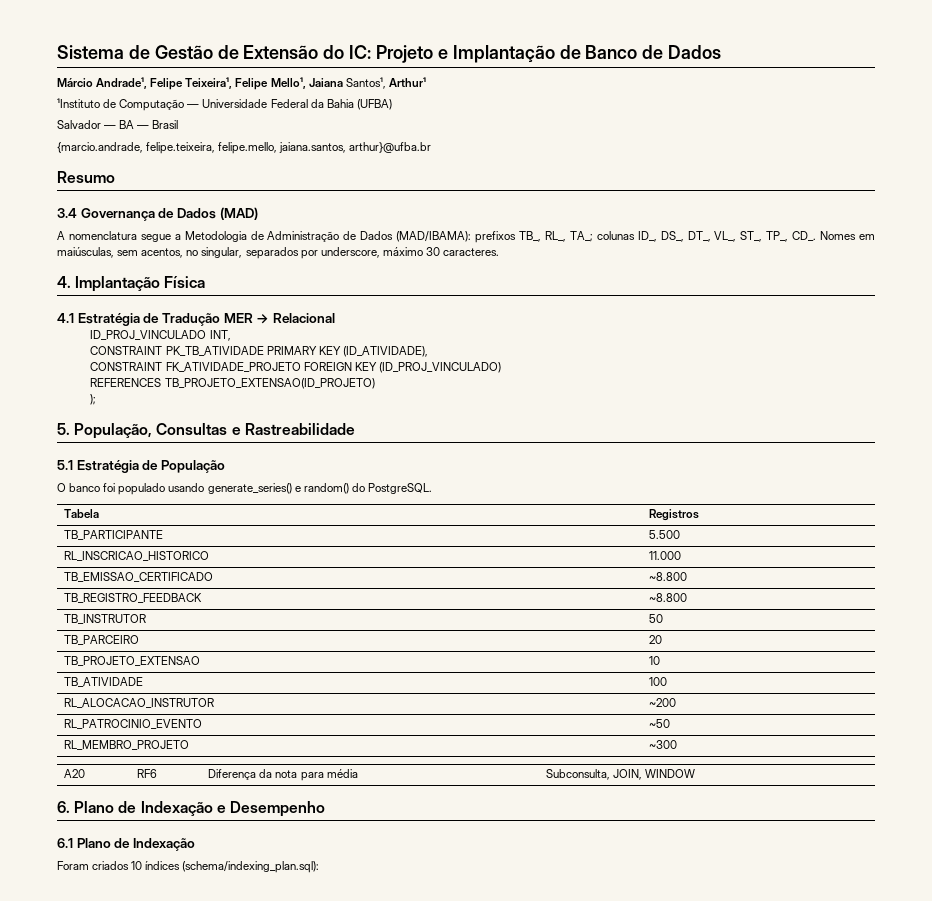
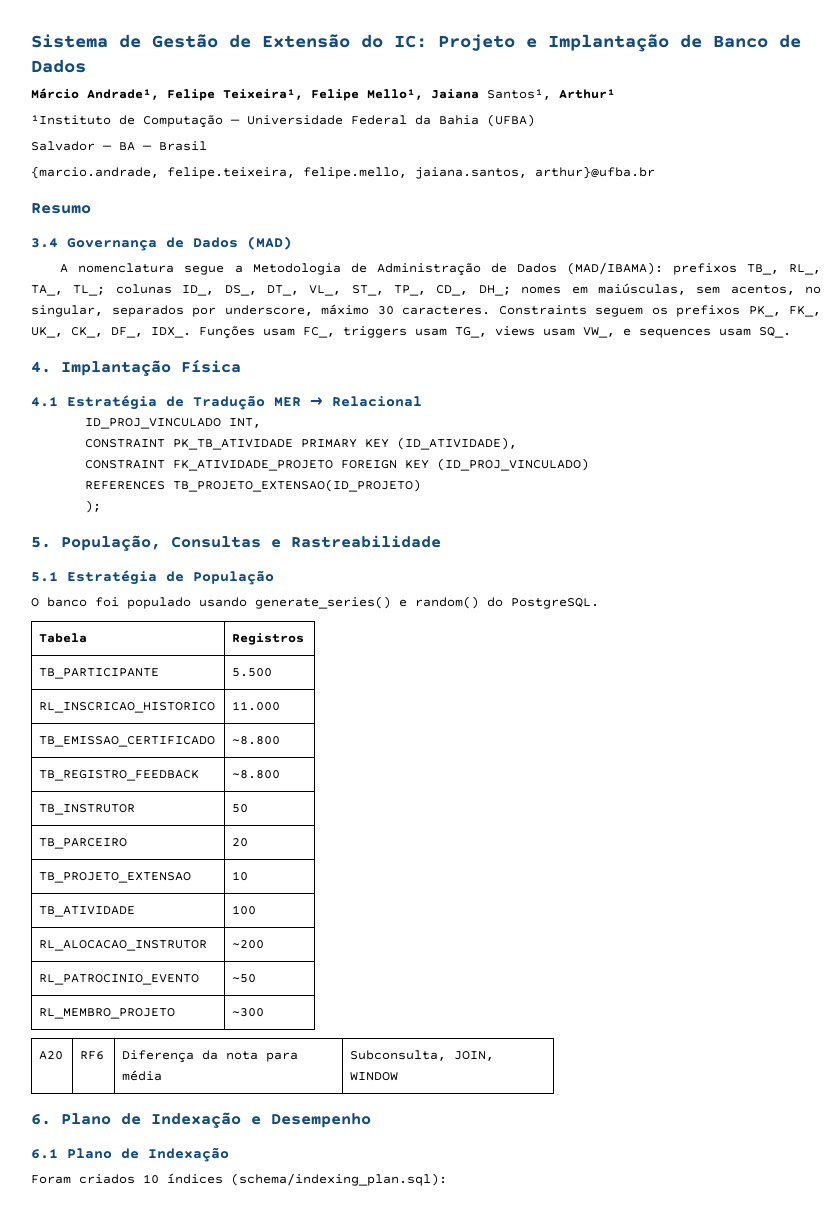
[569,231,593,242] TA_; -> [31,285,106,296] TA_, TL_;
[792,231,857,241] CD_. Nomes -> [436,285,562,296] CD_, DH_; nomes
(500, 252) none -> [498,305,821,317] [31,326,791,339] Constraints seguem os prefixos PK_, FK_, UK_, CK_, DF_, IDX_. Funções usam FC_, triggers usam TG_, views usam VW_, e sequences usam SQ_.

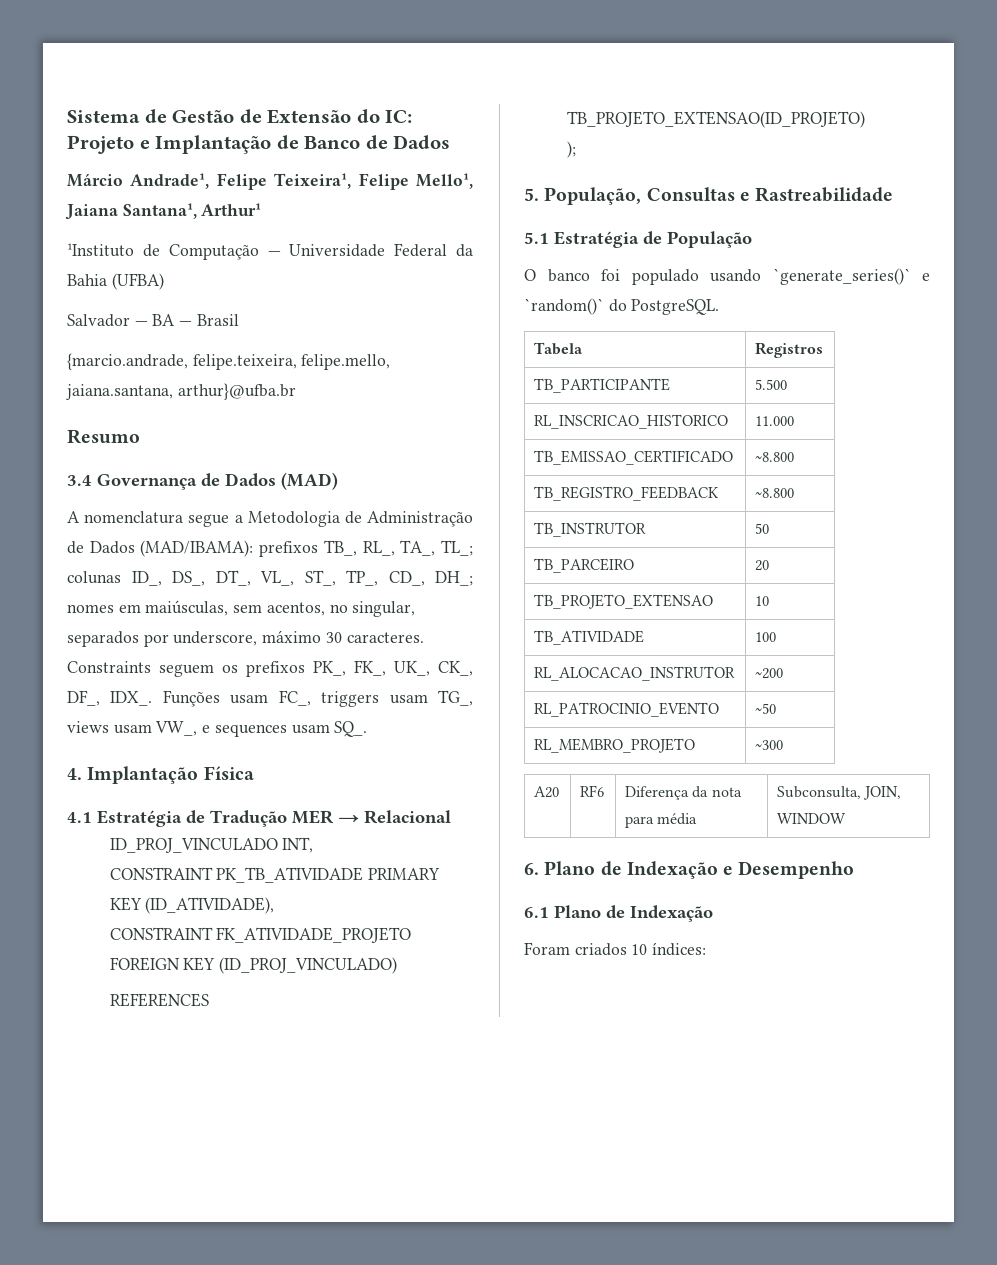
[487,89,551,100] Santos¹, -> [122,203,197,219] Santana¹,
[415,167,527,179] jaiana.santos, -> [66,384,173,400] jaiana.santana,
[255,596,479,609] generate_series() e random() -> [772,268,930,285] [524,298,604,315] `generate_series()` e `random()`
[167,1173,447,1186] índices (schema/indexing_plan.sql): -> [652,942,707,956] índices:

